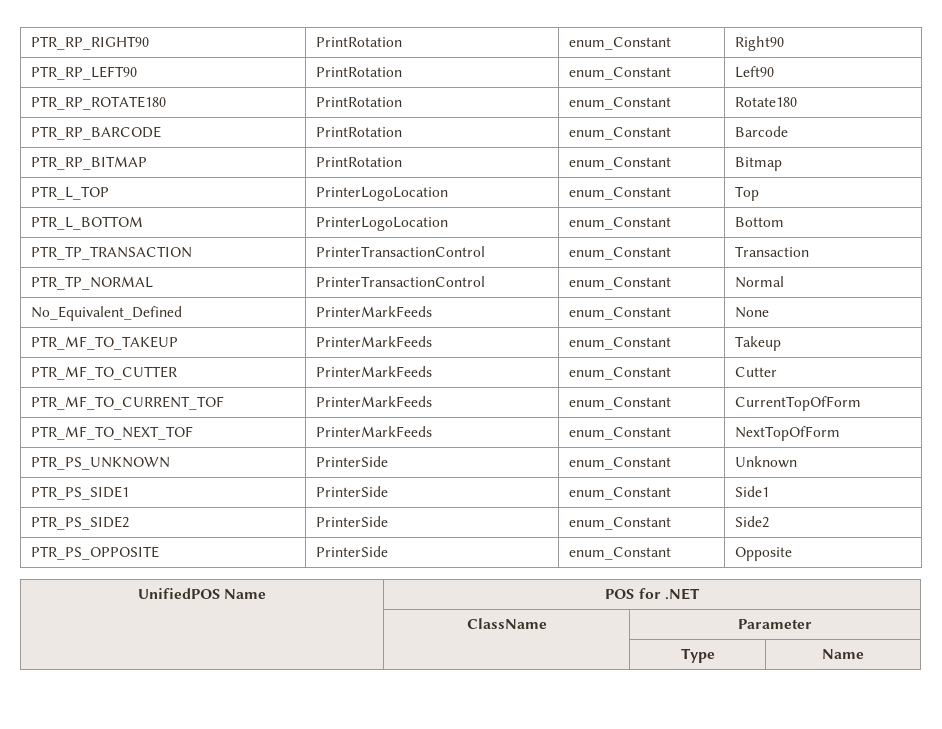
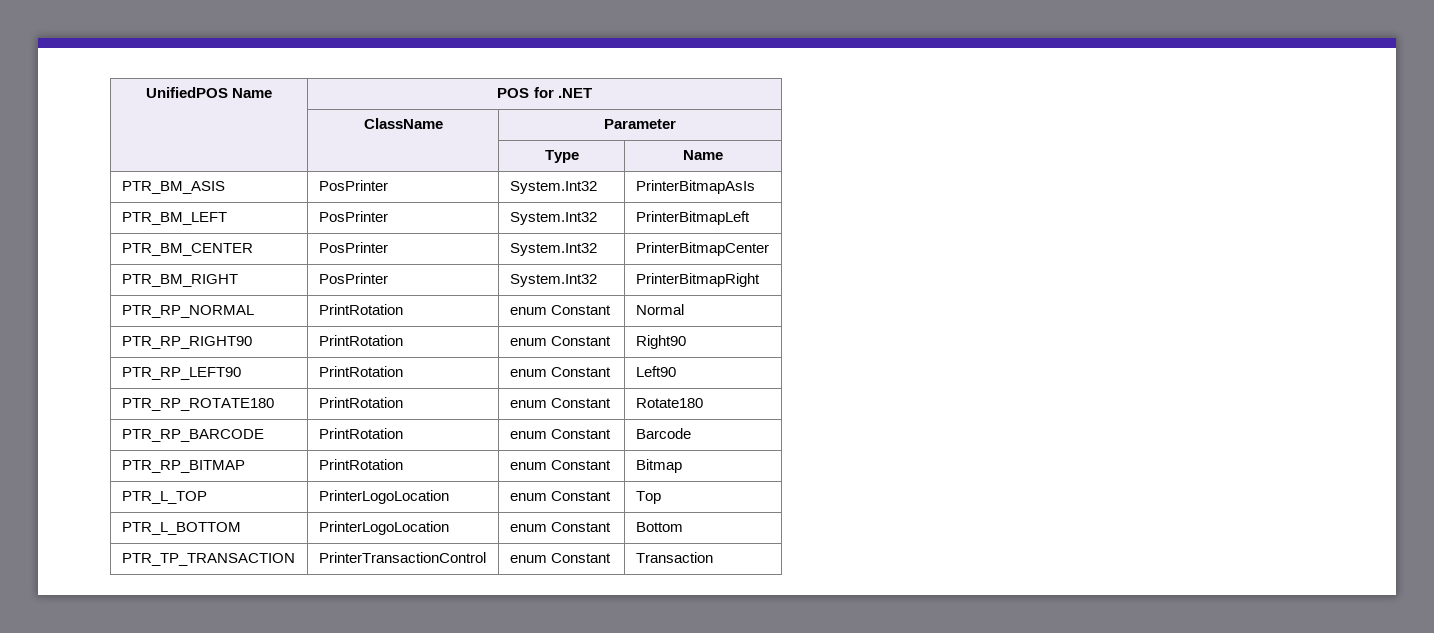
[31,36,150,50] [316,37,403,47] [569,37,672,50] [735,36,785,51] [31,66,138,80] [316,67,403,77] [569,67,672,80] [735,66,775,78] [31,96,167,110] [316,97,403,107] [569,97,672,110] [735,97,798,107] [31,126,162,140] [316,127,403,137] [569,127,672,140] [735,126,789,137] [31,156,148,170] [316,157,403,167] [569,157,672,170] [735,157,783,171] [31,186,110,200] [316,187,449,201] [569,187,672,200] [735,186,760,201] [31,216,144,230] [316,217,449,231] [569,217,672,230] [735,217,785,227] [31,246,193,260] [316,246,486,257] [569,247,672,260] [735,246,810,257] [31,276,154,290] [316,276,486,287] [569,277,672,290] [735,276,785,288] [31,306,183,321] [316,306,433,317] [569,307,672,320] [735,307,770,318] [31,336,179,350] [316,336,433,347] [569,337,672,350] [735,336,782,351] [31,366,178,380] [316,366,433,377] [569,367,672,380] [735,367,778,377] [31,396,225,410] [316,396,433,407] [569,397,672,410] [735,396,862,411] [31,426,194,440] [316,426,433,437] [569,427,672,440] [735,426,841,441] [31,456,171,470] [316,456,389,467] [569,457,672,470] [735,456,798,468] [31,486,130,500] [316,486,389,497] [569,487,672,500] [735,486,770,497] [31,516,130,530] [316,516,389,527] [569,517,672,530] [735,516,770,528] [31,546,160,560] [316,546,389,557] [569,547,672,560] [735,547,793,561] PTR_RP_RIGHT90 | PrintRotation | enum_Constant | Right90 // PTR_RP_LEFT90 | PrintRotation | enum_Constant | Left90 // PTR_RP_ROTATE180 | PrintRotation | enum_Constant | Rotate180 // PTR_RP_BARCODE | PrintRotation | enum_Constant | Barcode // PTR_RP_BITMAP | PrintRotation | enum_Constant | Bitmap // PTR_L_TOP | PrinterLogoLocation | enum_Constant | Top // PTR_L_BOTTOM | PrinterLogoLocation | enum_Constant | Bottom // PTR_TP_TRANSACTION | PrinterTransactionControl | enum_Constant | Transaction // PTR_TP_NORMAL | PrinterTransactionControl | enum_Constant | Normal // No_Equivalent_Defined | PrinterMarkFeeds | enum_Constant | None // PTR_MF_TO_TAKEUP | PrinterMarkFeeds | enum_Constant | Takeup // PTR_MF_TO_CUTTER | PrinterMarkFeeds | enum_Constant | Cutter // PTR_MF_TO_CURRENT_TOF | PrinterMarkFeeds | enum_Constant | CurrentTopOfForm // PTR_MF_TO_NEXT_TOF | PrinterMarkFeeds | enum_Constant | NextTopOfForm // PTR_PS_UNKNOWN | PrinterSide | enum_Constant | Unknown // PTR_PS_SIDE1 | PrinterSide | enum_Constant | Side1 // PTR_PS_SIDE2 | PrinterSide | enum_Constant | Side2 // PTR_PS_OPPOSITE | PrinterSide | enum_Constant | Opposite // -> (145, 92) none
(864, 654) none -> [121,181,225,194] [318,180,388,191] [509,181,597,194] [635,180,755,194] [121,212,227,225] [318,211,388,222] [509,212,597,225] [635,211,750,225] [121,243,253,256] [318,242,388,253] [509,243,597,256] [635,242,769,256] [121,274,238,287] [318,273,388,284] [509,274,597,287] [635,273,760,287] [121,305,254,318] [318,304,403,315] [509,305,611,315] [635,304,684,315] [121,336,252,349] [318,335,403,346] [509,336,611,346] [635,335,686,349] [121,367,241,380] [318,366,403,377] [509,367,611,377] [635,366,676,377] [121,398,274,411] [318,397,403,408] [509,398,611,408] [635,398,703,408] [121,429,264,442] [318,428,403,439] [509,429,611,439] [635,428,691,439] [121,460,245,473] [318,459,403,470] [509,460,611,470] [635,459,682,473] [121,491,207,504] [318,490,449,504] [509,491,611,501] [635,491,661,504] [121,522,241,535] [318,521,449,535] [509,522,611,532] [635,522,683,532] [121,553,295,566] [318,552,486,563] [509,553,611,563] [635,552,713,563] // PTR_BM_ASIS | PosPrinter | System.Int32 | PrinterBitmapAsIs // PTR_BM_LEFT | PosPrinter | System.Int32 | PrinterBitmapLeft // PTR_BM_CENTER | PosPrinter | System.Int32 | PrinterBitmapCenter // PTR_BM_RIGHT | PosPrinter | System.Int32 | PrinterBitmapRight // PTR_RP_NORMAL | PrintRotation | enum Constant | Normal // PTR_RP_RIGHT90 | PrintRotation | enum Constant | Right90 // PTR_RP_LEFT90 | PrintRotation | enum Constant | Left90 // PTR_RP_ROTATE180 | PrintRotation | enum Constant | Rotate180 // PTR_RP_BARCODE | PrintRotation | enum Constant | Barcode // PTR_RP_BITMAP | PrintRotation | enum Constant | Bitmap // PTR_L_TOP | PrinterLogoLocation | enum Constant | Top // PTR_L_BOTTOM | PrinterLogoLocation | enum Constant | Bottom // PTR_TP_TRANSACTION | PrinterTransactionControl | enum Constant | Transaction

